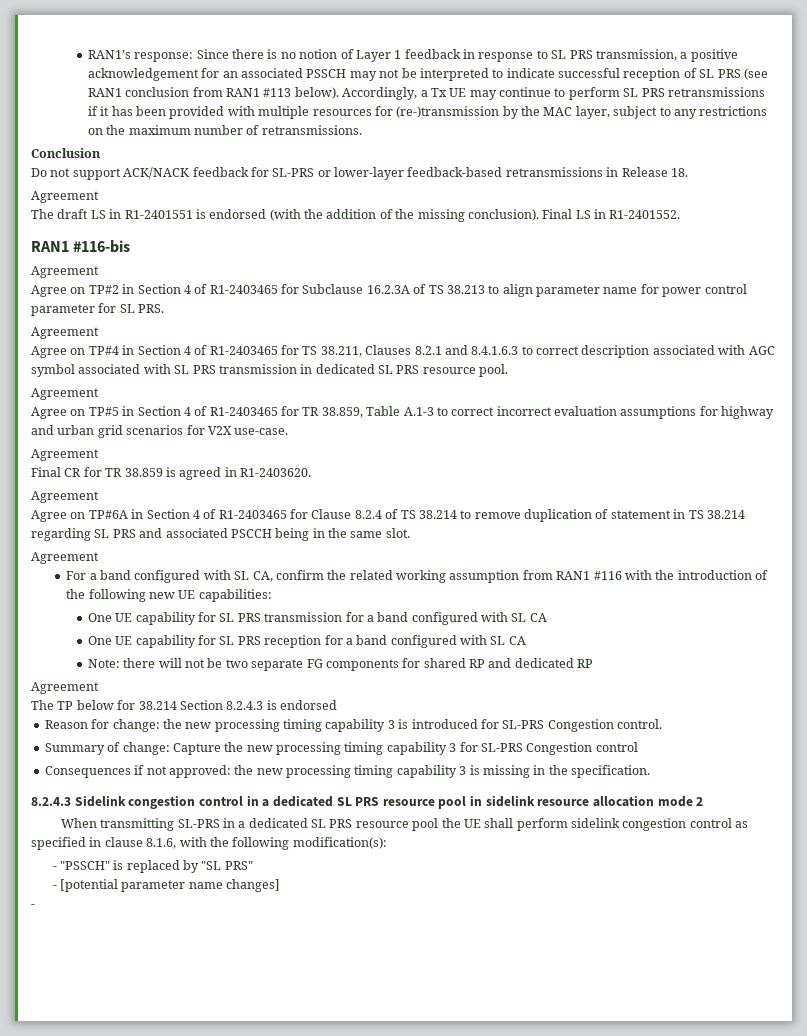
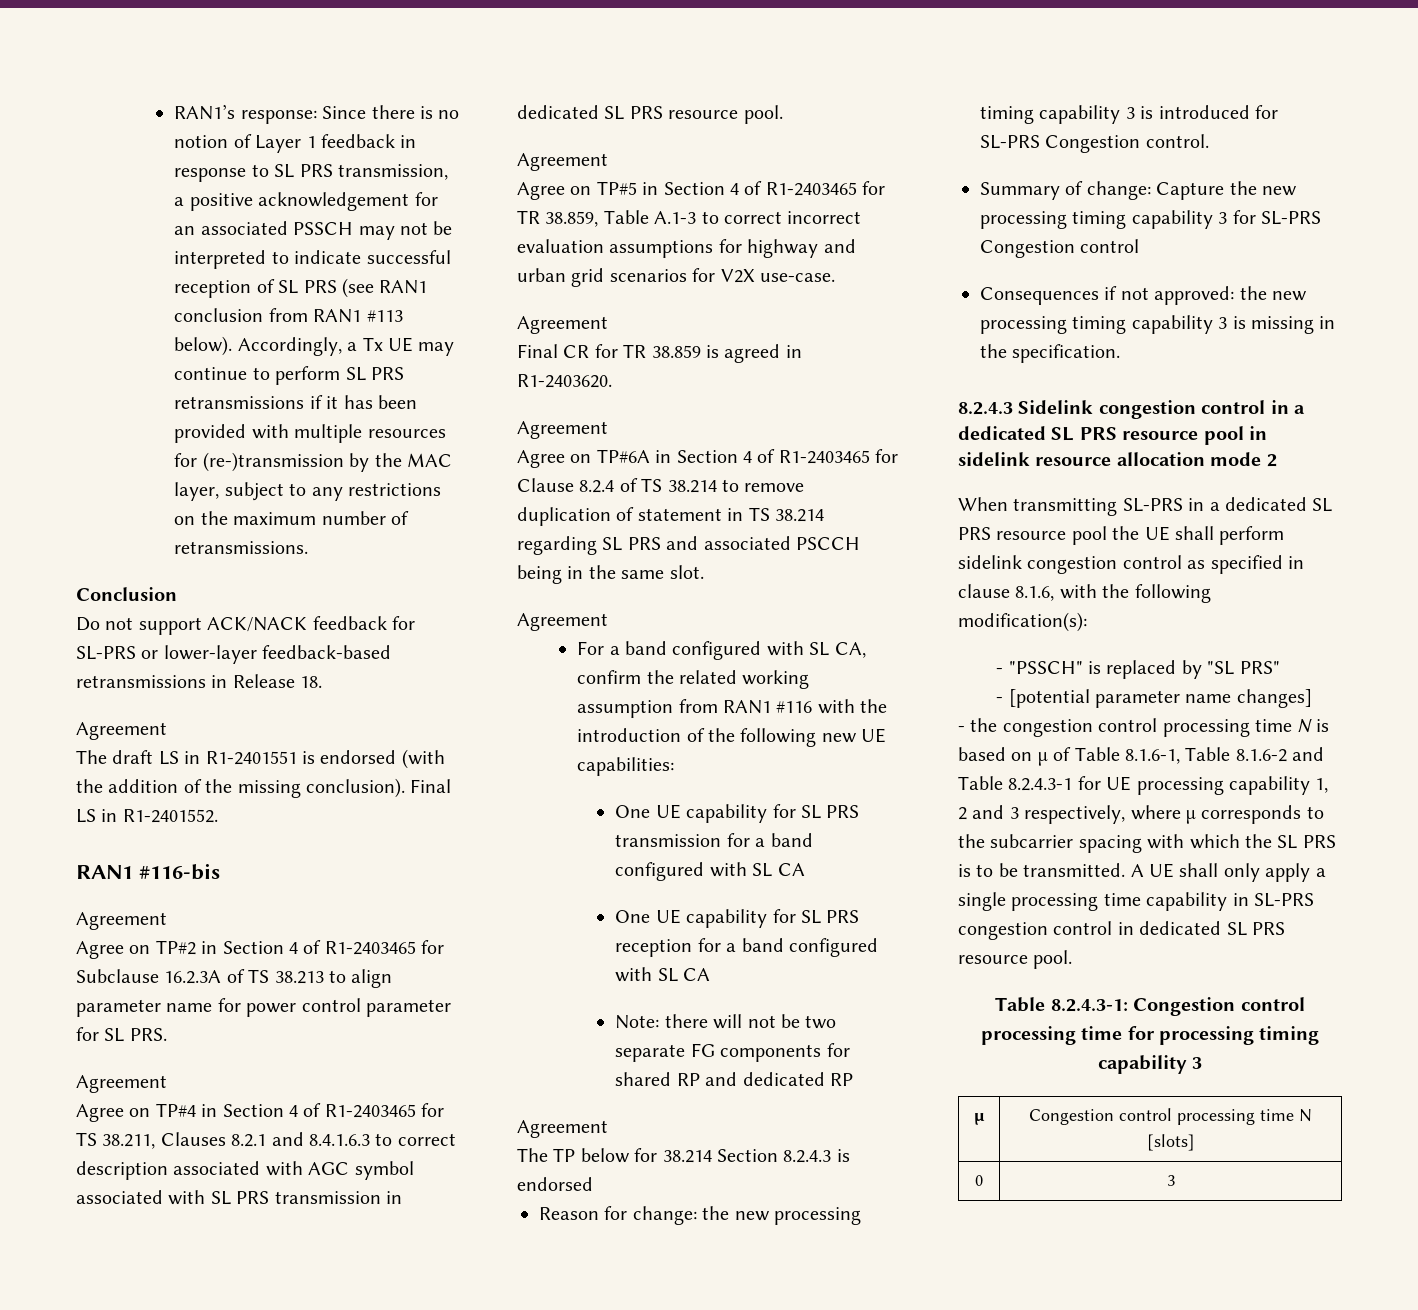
(35, 906) none -> [970,718,1329,737] [958,747,1325,766] [958,776,1329,795] [958,805,1324,824] [958,834,1336,853] [958,863,1326,882] [958,892,1314,911] [958,921,1285,940] [958,950,1073,969] [995,997,1305,1016] [980,1026,1320,1045] [1097,1055,1203,1074] [973,1113,985,1125] [1029,1108,1312,1125] [1146,1134,1195,1151] [975,1175,983,1186] [1166,1175,1175,1186] the congestion control processing time N is based on µ of Table 8.1.6-1, Table 8.1.6-2 and Table 8.2.4.3-1 for UE processing capability 1, 2 and 3 respectively, where µ corresponds to the subcarrier spacing with which the SL PRS is to be transmitted. A UE shall only apply a single processing time capability in SL-PRS congestion control in dedicated SL PRS resource pool. // Table 8.2.4.3-1: Congestion control processing time for processing timing capability 3 // µ | Congestion control processing time N [slots] // 0 | 3

